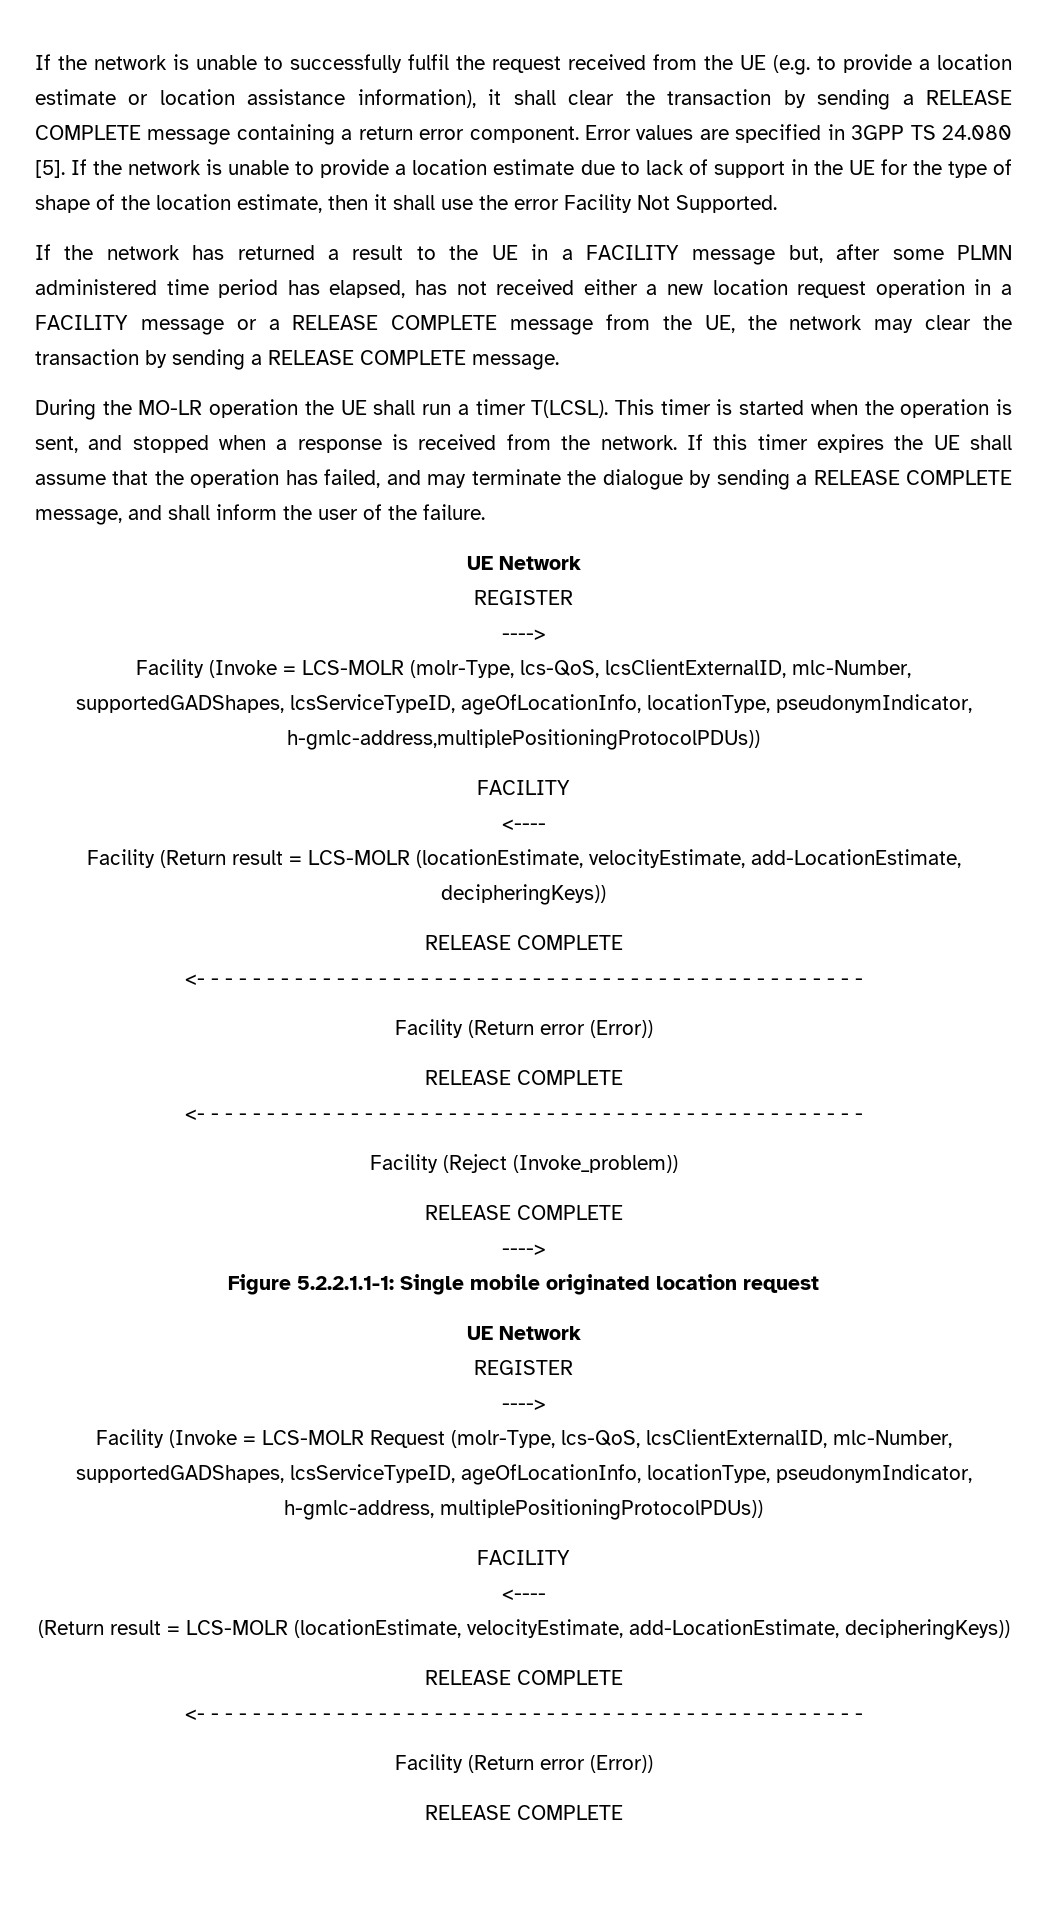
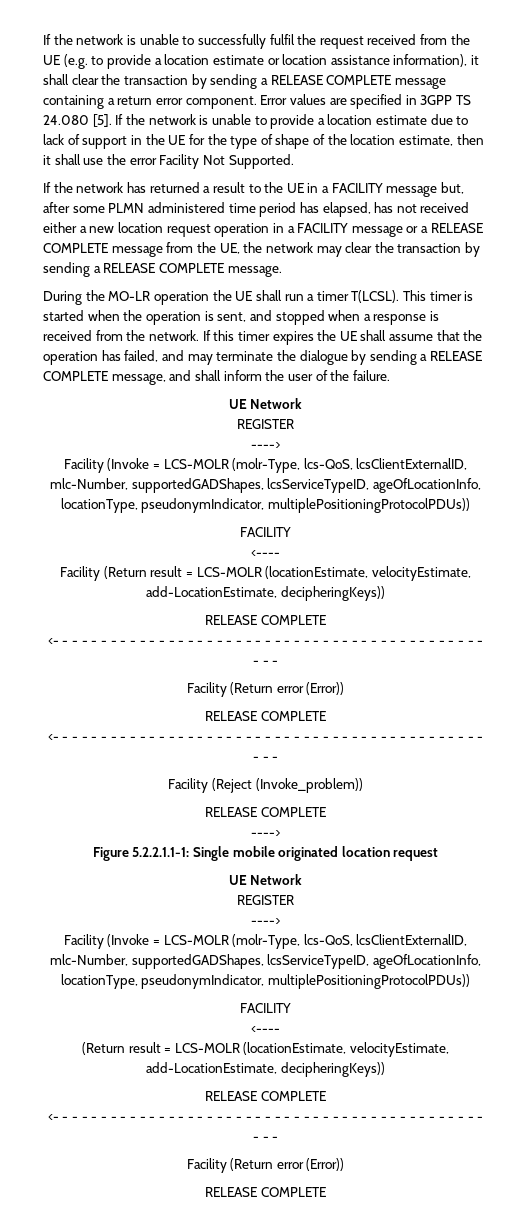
[287,729,760,750] h-gmlc-address,multiplePositioningProtocolPDUs)) -> [268,498,471,513] multiplePositioningProtocolPDUs))
[369,1429,952,1448] [75,1464,972,1485] [284,1500,434,1520] Request (molr-Type, lcs-QoS, lcsClientExternalID, mlc-Number, supportedGADShapes, lcsServiceTypeID, ageOfLocationInfo, locationType, pseudonymIndicator, h-gmlc-address, -> [232,934,468,949] [50,954,481,969] [60,974,265,989] (molr-Type, lcs-QoS, lcsClientExternalID, mlc-Number, supportedGADShapes, lcsServiceTypeID, ageOfLocationInfo, locationType, pseudonymIndicator,

